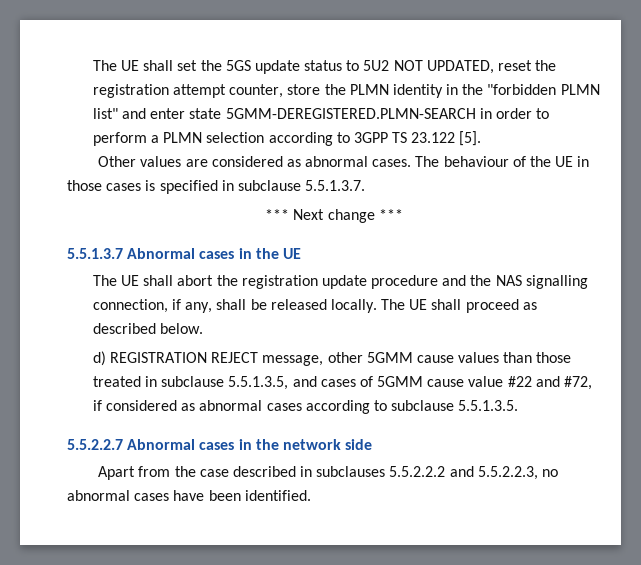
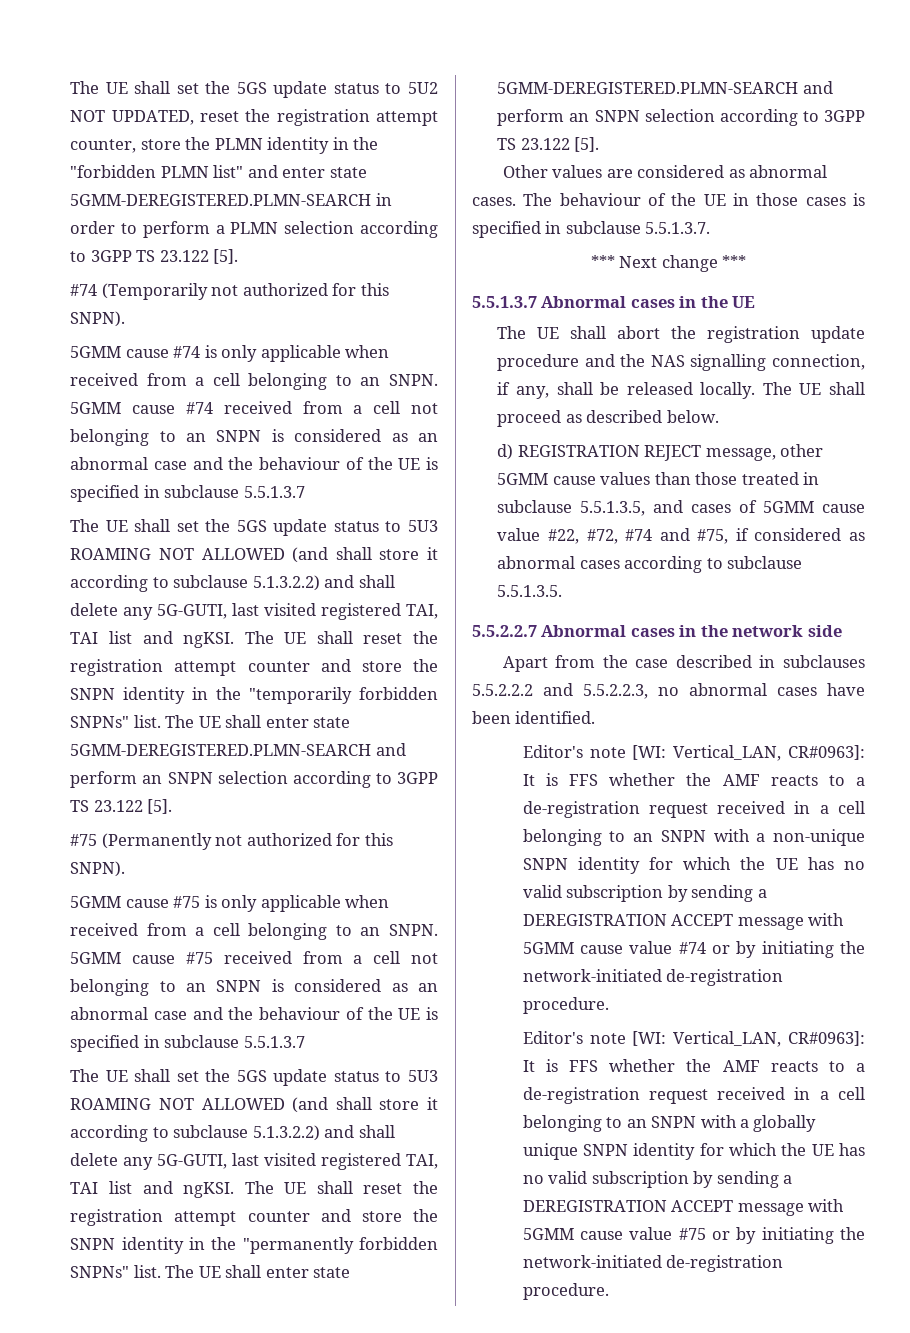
(482, 138) none -> [70,283,389,300] [70,311,126,327] [70,345,390,362] [70,373,438,390] [70,401,438,414] [70,429,438,446] [70,457,439,470] [70,485,305,502] [70,519,438,536] [70,547,438,563] [70,575,395,592] [70,603,438,620] [70,631,439,648] [70,659,438,676] [70,687,439,704] [70,715,351,728] [70,743,406,756] [70,771,438,788] [70,799,173,814] [70,833,393,850] [70,861,126,877] [70,895,390,912] [70,923,438,940] [70,951,438,964] [70,979,438,996] [70,1007,439,1020] [70,1035,305,1052] [70,1069,438,1086] [70,1097,438,1113] [70,1125,395,1142] [70,1153,438,1170] [70,1181,439,1198] [70,1209,438,1226] [70,1237,439,1254] [70,1265,351,1278] [497,81,833,94] [497,109,865,126] [497,137,600,152] // #74 (Temporarily not authorized for this SNPN). // 5GMM cause #74 is only applicable when received from a cell belonging to an SNPN. 5GMM cause #74 received from a cell not belonging to an SNPN is considered as an abnormal case and the behaviour of the UE is specified in subclause 5.5.1.3.7 // The UE shall set the 5GS update status to 5U3 ROAMING NOT ALLOWED (and shall store it according to subclause 5.1.3.2.2) and shall delete any 5G-GUTI, last visited registered TAI, TAI list and ngKSI. The UE shall reset the registration attempt counter and store the SNPN identity in the "temporarily forbidden SNPNs" list. The UE shall enter state 5GMM-DEREGISTERED.PLMN-SEARCH and perform an SNPN selection according to 3GPP TS 23.122 [5]. // #75 (Permanently not authorized for this SNPN). // 5GMM cause #75 is only applicable when received from a cell belonging to an SNPN. 5GMM cause #75 received from a cell not belonging to an SNPN is considered as an abnormal case and the behaviour of the UE is specified in subclause 5.5.1.3.7 // The UE shall set the 5GS update status to 5U3 ROAMING NOT ALLOWED (and shall store it according to subclause 5.1.3.2.2) and shall delete any 5G-GUTI, last visited registered TAI, TAI list and ngKSI. The UE shall reset the registration attempt counter and store the SNPN identity in the "permanently forbidden SNPNs" list. The UE shall enter state 5GMM-DEREGISTERED.PLMN-SEARCH and perform an SNPN selection according to 3GPP TS 23.122 [5].
[507,376,593,390] #22 and #72, -> [547,528,729,544] #22, #72, #74 and #75,
(311, 495) none -> [522,745,865,761] [522,773,865,786] [522,801,865,818] [522,829,865,846] [522,857,865,874] [522,885,767,902] [522,913,845,930] [522,941,865,958] [522,969,784,986] [522,997,609,1014] [522,1031,865,1047] [522,1059,865,1072] [522,1087,865,1104] [522,1115,817,1132] [522,1143,865,1160] [522,1171,792,1188] [522,1199,845,1216] [522,1227,865,1244] [522,1255,784,1272] [522,1283,609,1300] // Editor's note [WI: Vertical_LAN, CR#0963]: It is FFS whether the AMF reacts to a de-registration request received in a cell belonging to an SNPN with a non-unique SNPN identity for which the UE has no valid subscription by sending a DEREGISTRATION ACCEPT message with 5GMM cause value #74 or by initiating the network-initiated de-registration procedure. // Editor's note [WI: Vertical_LAN, CR#0963]: It is FFS whether the AMF reacts to a de-registration request received in a cell belonging to an SNPN with a globally unique SNPN identity for which the UE has no valid subscription by sending a DEREGISTRATION ACCEPT message with 5GMM cause value #75 or by initiating the network-initiated de-registration procedure.

